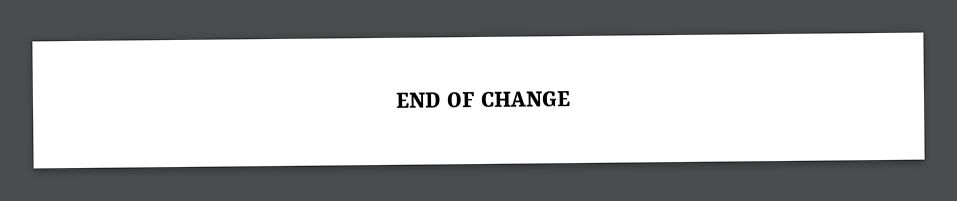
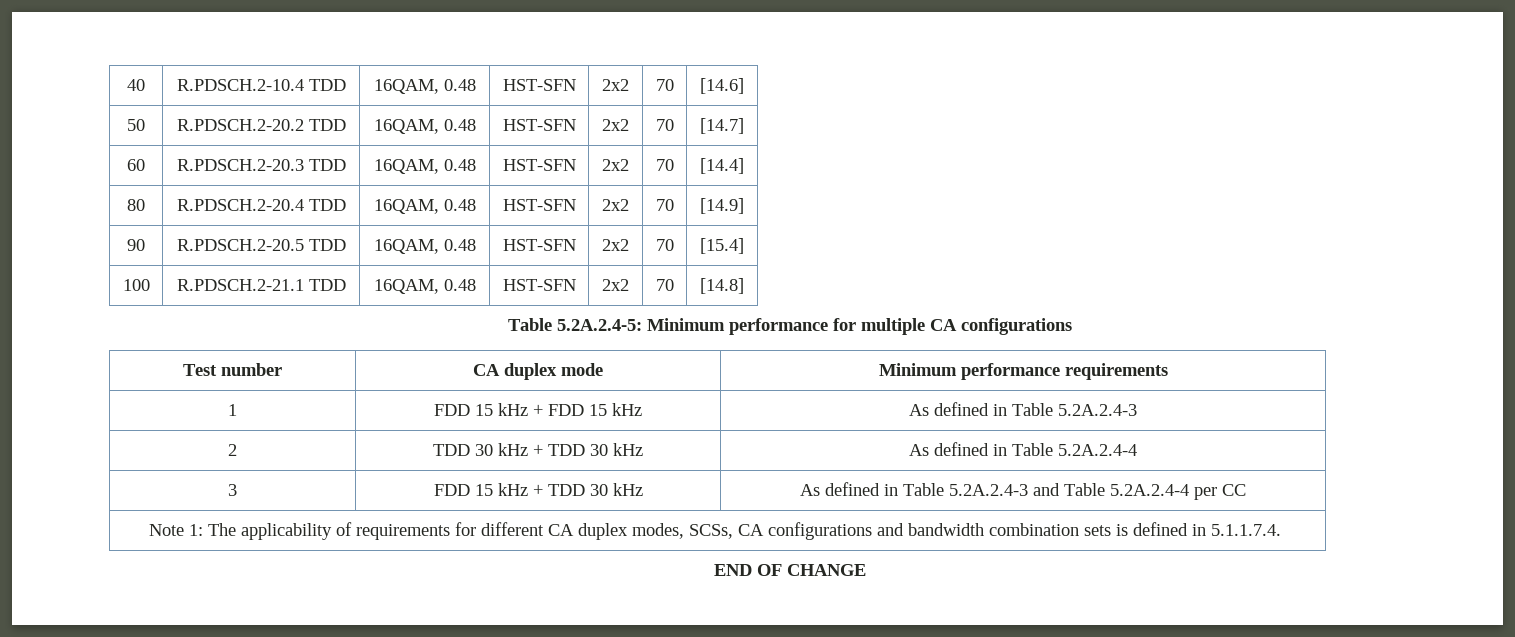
(395, 100) none -> [127,79,145,91] [176,79,346,91] [373,79,476,94] [502,79,576,91] [602,79,629,91] [655,79,674,91] [700,78,744,94] [127,119,145,131] [176,119,346,131] [373,119,476,134] [502,119,576,131] [602,119,629,131] [655,119,674,131] [700,118,744,134] [127,159,145,171] [176,159,346,171] [373,159,476,174] [502,159,576,171] [602,159,629,171] [655,159,674,171] [700,158,744,174] [127,199,145,211] [176,199,346,211] [373,199,476,214] [502,199,576,211] [602,199,629,211] [655,199,674,211] [700,198,744,214] [127,239,145,251] [176,239,346,251] [373,239,476,254] [502,239,576,251] [602,239,629,251] [655,239,674,251] [700,238,744,254] [122,279,150,291] [176,279,346,291] [373,279,476,294] [502,279,576,291] [602,279,629,291] [655,279,674,291] [700,278,744,294] [508,318,1072,335] [183,363,282,376] [473,363,603,380] [878,363,1168,380] [228,404,237,416] [434,403,642,416] [909,402,1137,416] [228,444,237,456] [433,443,643,456] [909,442,1137,456] [228,484,237,496] [433,483,643,496] [800,482,1246,500] [149,522,1282,540] 40 | R.PDSCH.2-10.4 TDD | 16QAM, 0.48 | HST-SFN | 2x2 | 70 | [14.6] // 50 | R.PDSCH.2-20.2 TDD | 16QAM, 0.48 | HST-SFN | 2x2 | 70 | [14.7] // 60 | R.PDSCH.2-20.3 TDD | 16QAM, 0.48 | HST-SFN | 2x2 | 70 | [14.4] // 80 | R.PDSCH.2-20.4 TDD | 16QAM, 0.48 | HST-SFN | 2x2 | 70 | [14.9] // 90 | R.PDSCH.2-20.5 TDD | 16QAM, 0.48 | HST-SFN | 2x2 | 70 | [15.4] // 100 | R.PDSCH.2-21.1 TDD | 16QAM, 0.48 | HST-SFN | 2x2 | 70 | [14.8] // Table 5.2A.2.4-5: Minimum performance for multiple CA configurations // Test number | CA duplex mode | Minimum performance requirements // 1 | FDD 15 kHz + FDD 15 kHz | As defined in Table 5.2A.2.4-3 // 2 | TDD 30 kHz + TDD 30 kHz | As defined in Table 5.2A.2.4-4 // 3 | FDD 15 kHz + TDD 30 kHz | As defined in Table 5.2A.2.4-3 and Table 5.2A.2.4-4 per CC // Note 1: The applicability of requirements for different CA duplex modes, SCSs, CA configurations and bandwidth combination sets is defined in 5.1.1.7.4. //

